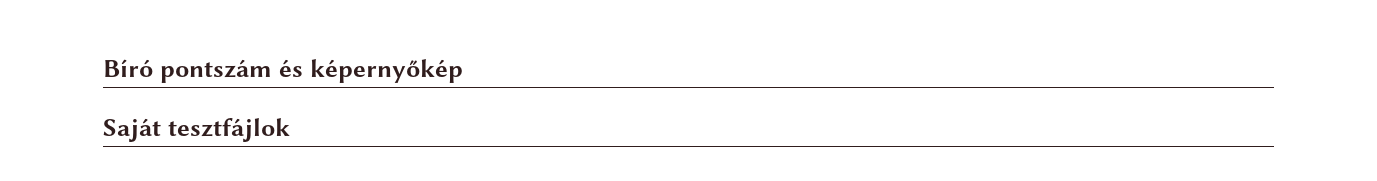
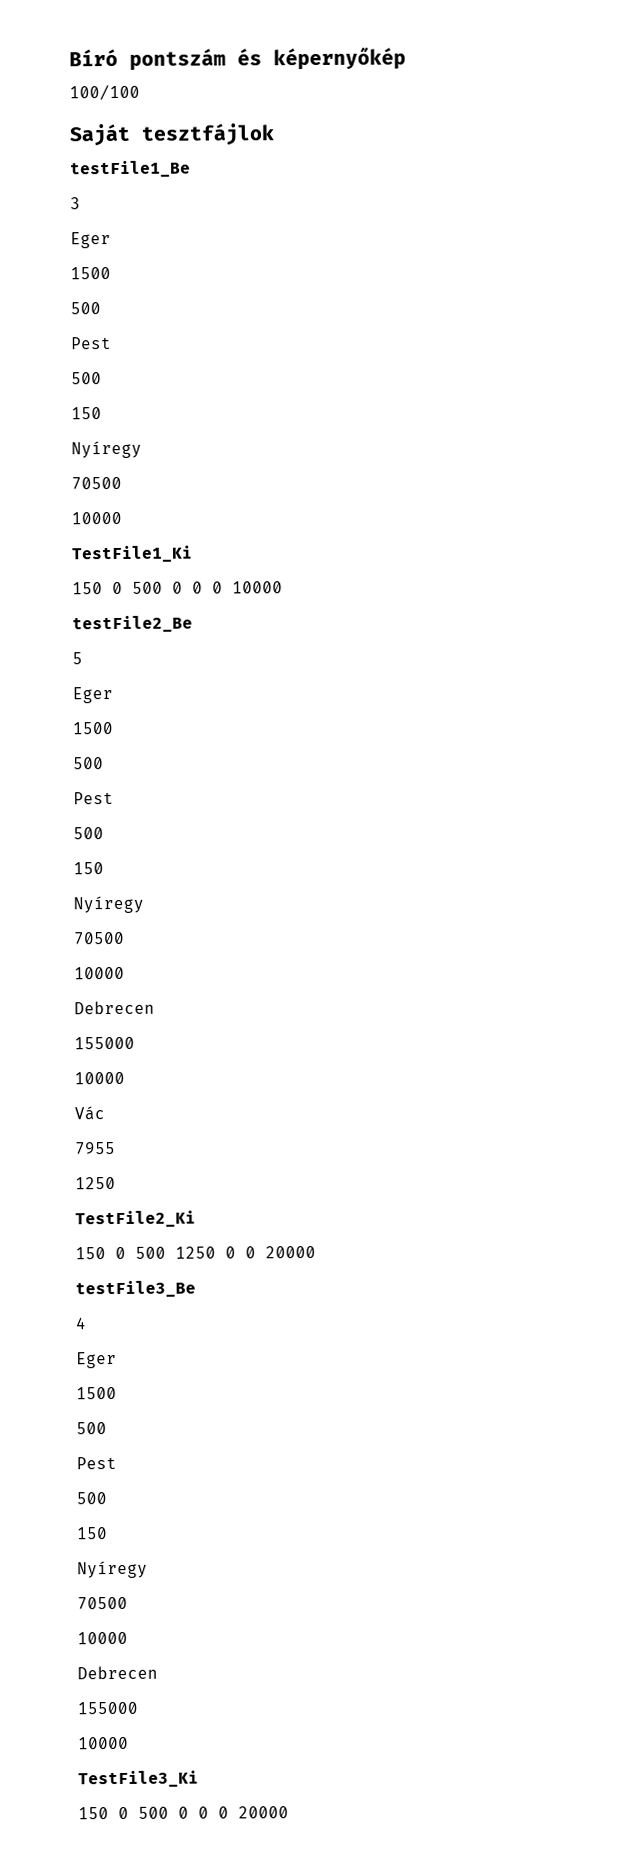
(463, 71) none -> [69,84,140,101] // 100/100
(290, 130) none -> [70,160,191,178] [70,197,81,210] [70,232,111,249] [70,267,111,280] [70,302,101,315] [70,337,112,350] [71,372,102,385] [71,407,102,420] [71,440,142,459] [71,476,122,490] [71,511,122,525] [72,545,193,563] [72,581,283,595] [72,615,193,633] [72,652,83,665] [72,687,113,704] [72,722,113,735] [73,757,104,770] [73,792,114,805] [73,827,104,840] [73,862,104,875] [73,895,144,914] [73,931,125,945] [74,966,125,980] [74,1000,155,1015] [74,1036,135,1050] [74,1071,125,1085] [74,1106,105,1121] [75,1142,116,1155] [75,1177,116,1190] [75,1210,196,1228] [75,1245,316,1260] [75,1280,196,1298] [75,1317,86,1330] [76,1352,117,1369] [76,1387,117,1400] [76,1422,107,1435] [76,1457,117,1470] [76,1492,107,1505] [76,1527,108,1540] [77,1560,148,1579] [77,1596,128,1610] [77,1631,128,1645] [77,1665,158,1680] [77,1701,138,1715] [78,1736,129,1750] [78,1770,199,1788] [78,1806,289,1820] // testFile1_Be // 3 // Eger // 1500 // 500 // Pest // 500 // 150 // Nyíregy // 70500 // 10000 // TestFile1_Ki // 150 0 500 0 0 0 10000 // testFile2_Be // 5 // Eger // 1500 // 500 // Pest // 500 // 150 // Nyíregy // 70500 // 10000 // Debrecen // 155000 // 10000 // Vác // 7955 // 1250 // TestFile2_Ki // 150 0 500 1250 0 0 20000 // testFile3_Be // 4 // Eger // 1500 // 500 // Pest // 500 // 150 // Nyíregy // 70500 // 10000 // Debrecen // 155000 // 10000 // TestFile3_Ki // 150 0 500 0 0 0 20000

